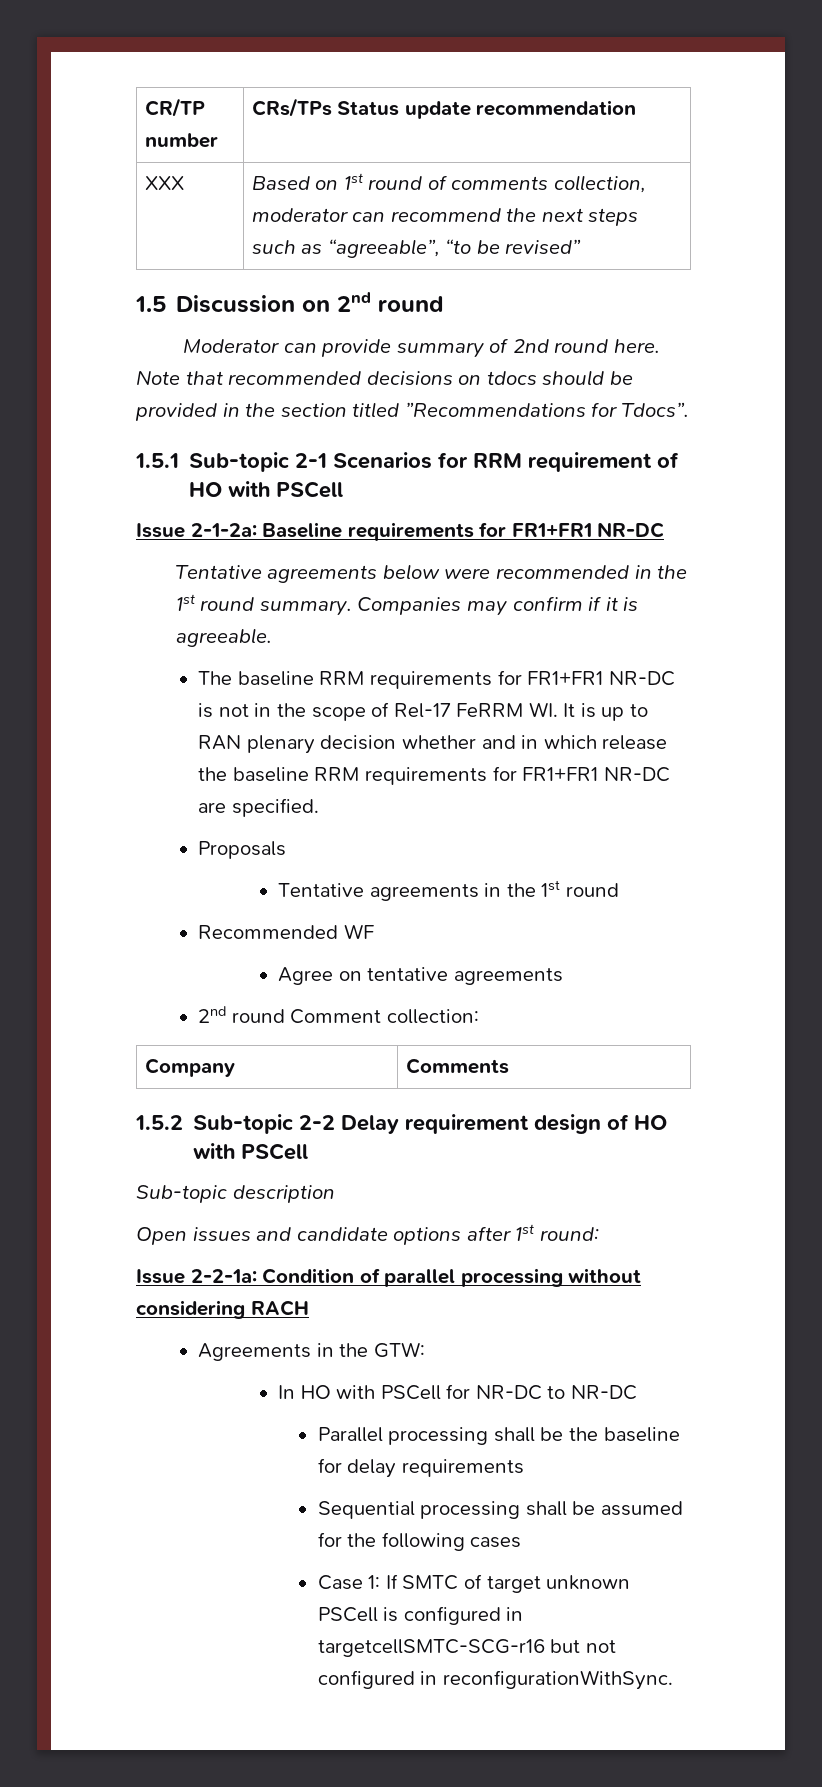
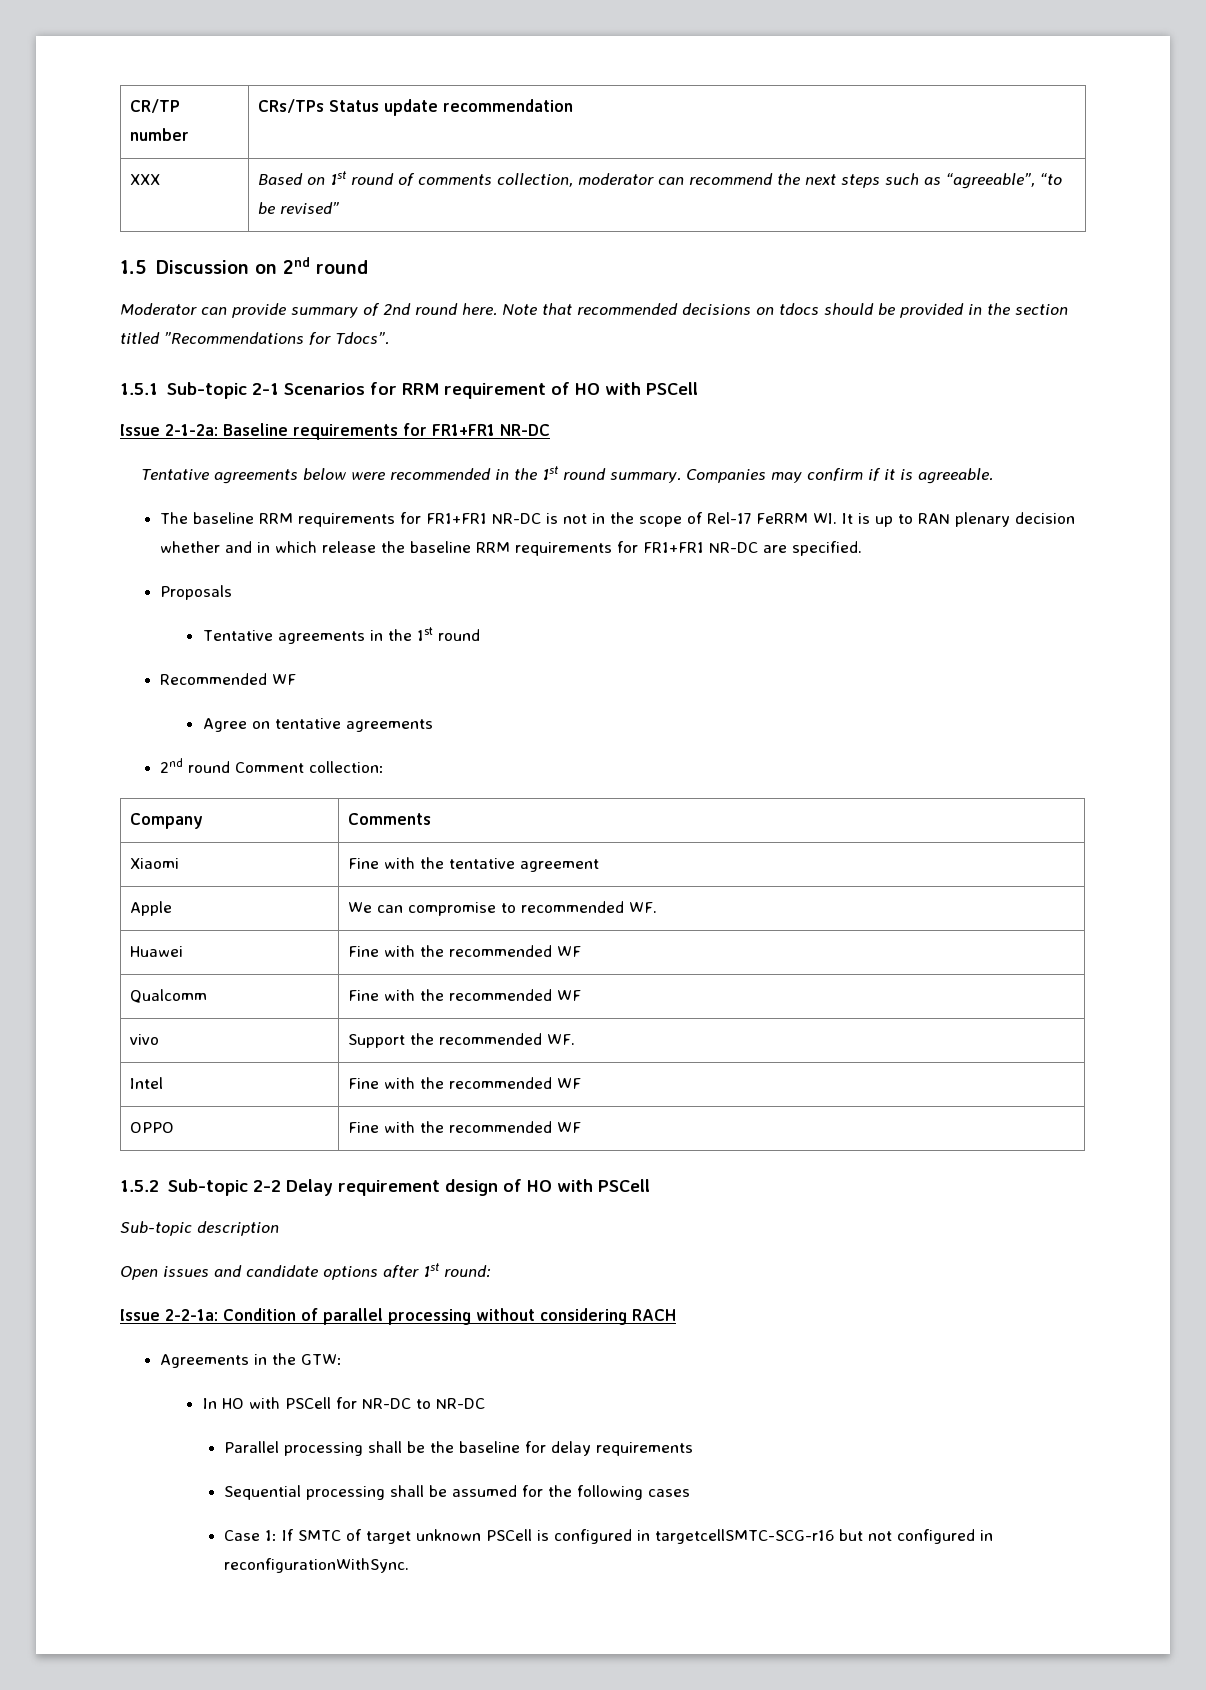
(509, 1066) none -> [129,858,179,869] [347,857,599,872] [129,901,172,916] [347,901,657,916] [129,946,183,957] [347,945,581,957] [129,989,207,1003] [347,989,581,1001] [129,1034,159,1045] [347,1033,575,1048] [129,1077,163,1089] [347,1077,581,1089] [129,1122,174,1133] [347,1121,581,1133] // Xiaomi | Fine with the tentative agreement // Apple | We can compromise to recommended WF. // Huawei | Fine with the recommended WF // Qualcomm | Fine with the recommended WF // vivo | Support the recommended WF. // Intel | Fine with the recommended WF // OPPO | Fine with the recommended WF

